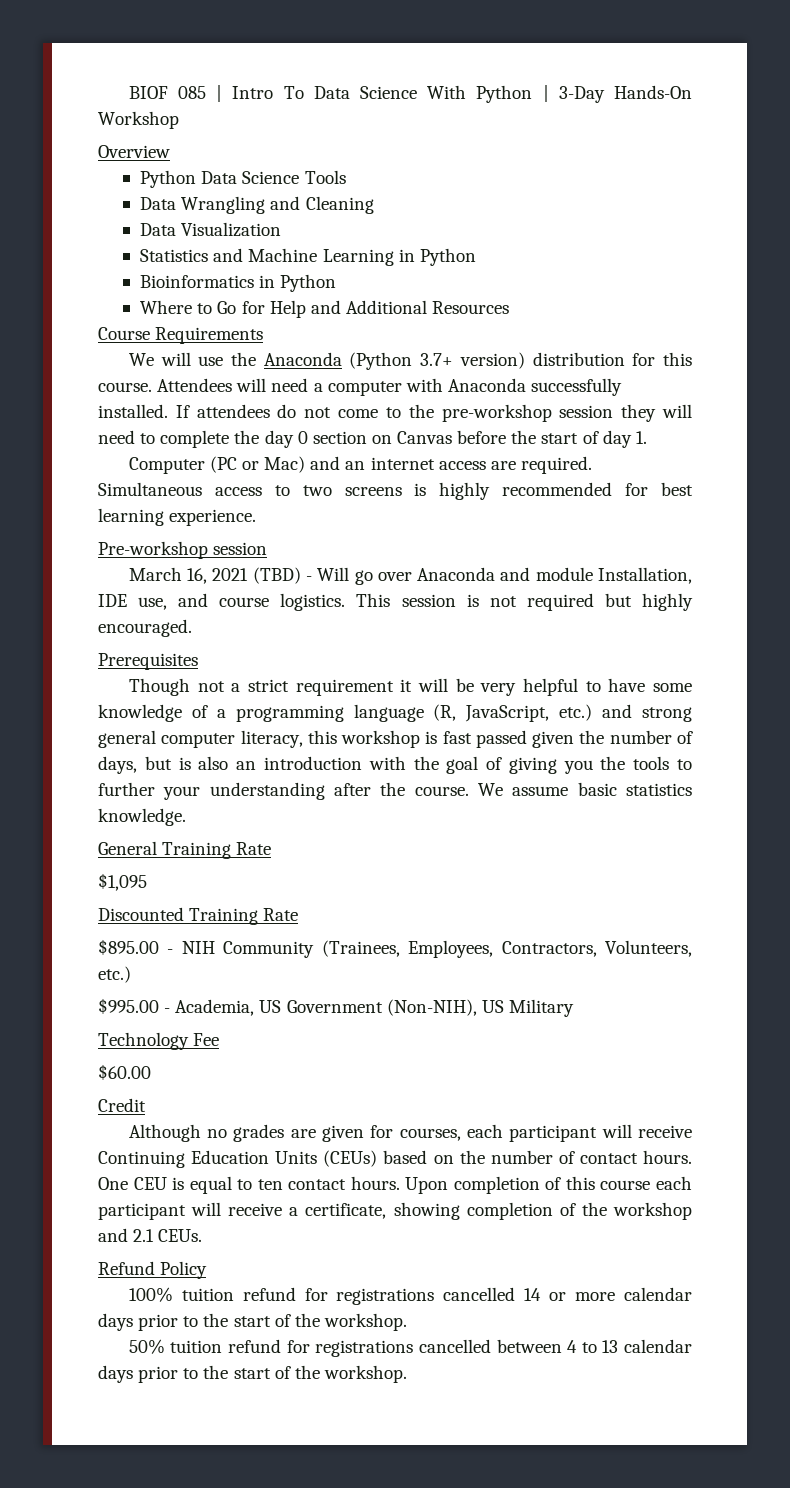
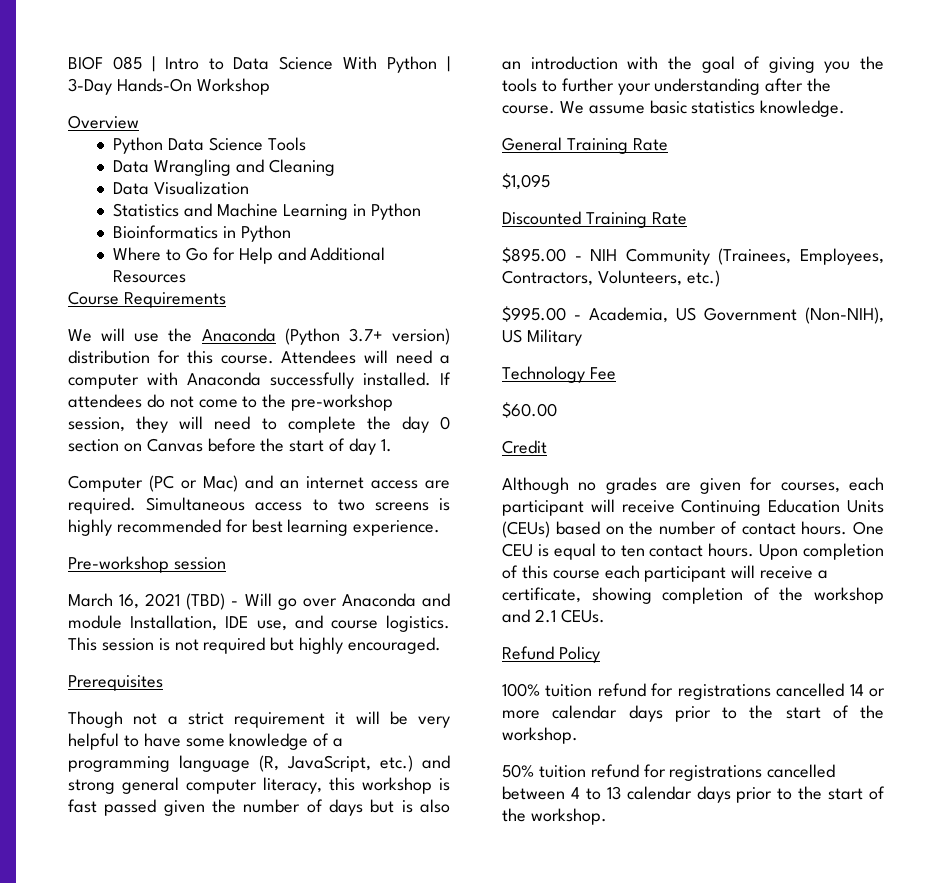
[283,86,304,99] To -> [208,58,224,70] to
[559,405,614,418] session -> [68,417,125,432] session,
[98,756,137,774] days, -> [329,799,363,816] days

